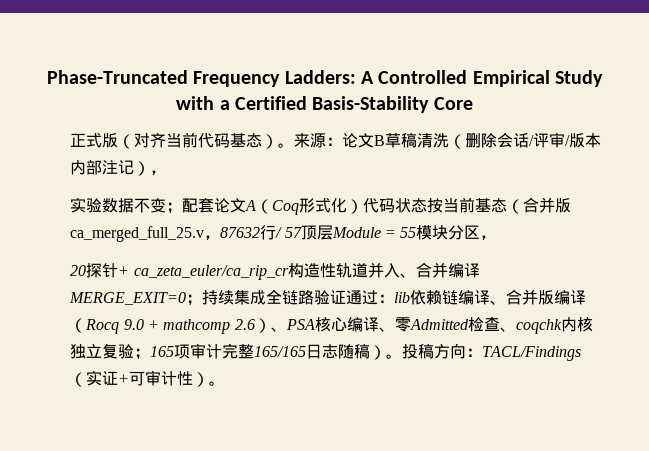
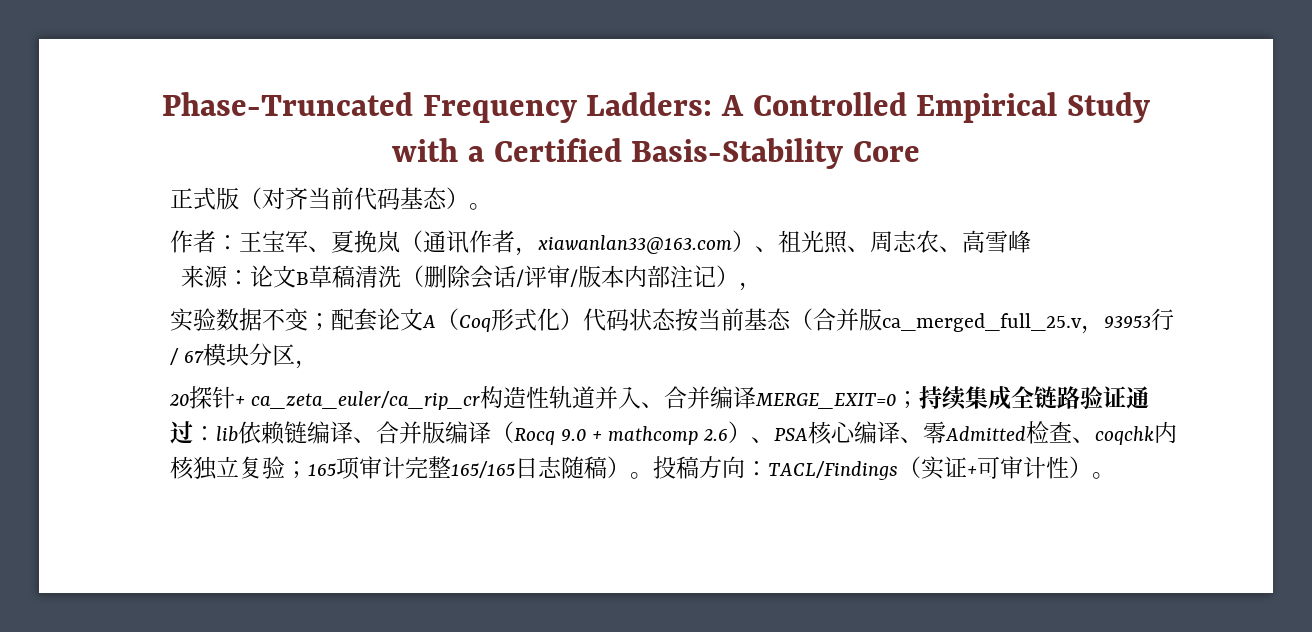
(295, 145) none -> [169,230,1031,256] // 作者：王宝军、夏挽岚（通讯作者，xiawanlan33@163.com）、祖光照、周志农、高雪峰 //
[220,225,417,240] 87632行/ 57顶层Module = 55 -> [1103,308,1174,331] [169,348,204,365] 93953行/ 67

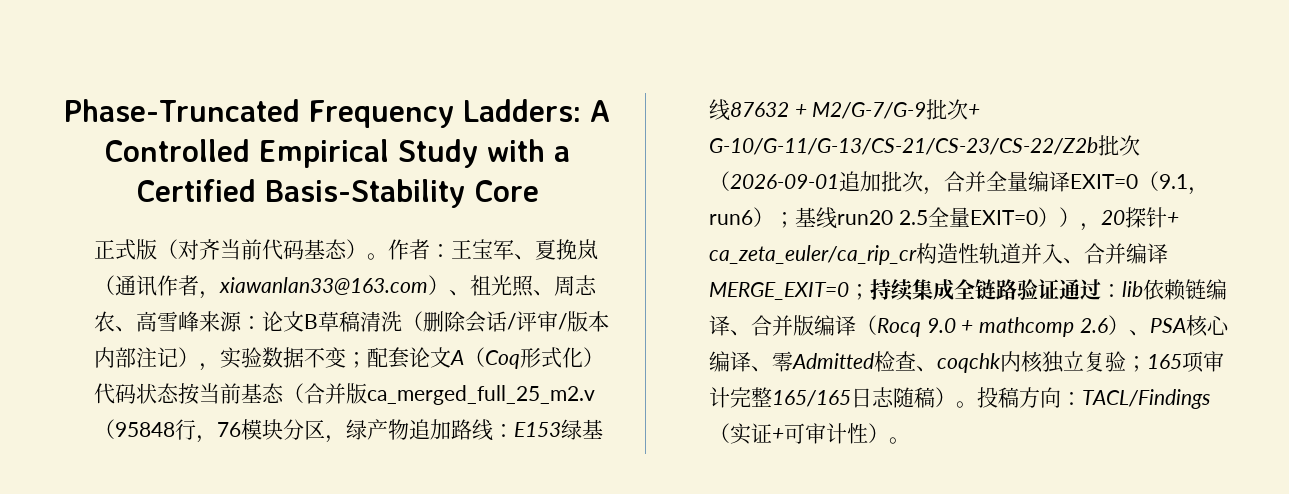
(492, 206) // -> (388, 256) none
(1031, 241) // -> (199, 321) none
(763, 286) // -> (220, 367) none
[881,308,1174,334] [169,343,318,369] ca_merged_full_25.v，93953行/ 67模块分区， // -> [366,385,595,405] [93,419,603,443] [708,99,981,121] [708,135,1140,156] [708,171,1209,195] [708,207,1101,231] ca_merged_full_25_m2.v（95848行，76模块分区，绿产物追加路线：E153绿基线87632 + M2/G-7/G-9批次+ G-10/G-11/G-13/CS-21/CS-23/CS-22/Z2b批次（2026-09-01追加批次，合并全量编译EXIT=0（9.1，run6）；基线run20 2.5全量EXIT=0）），

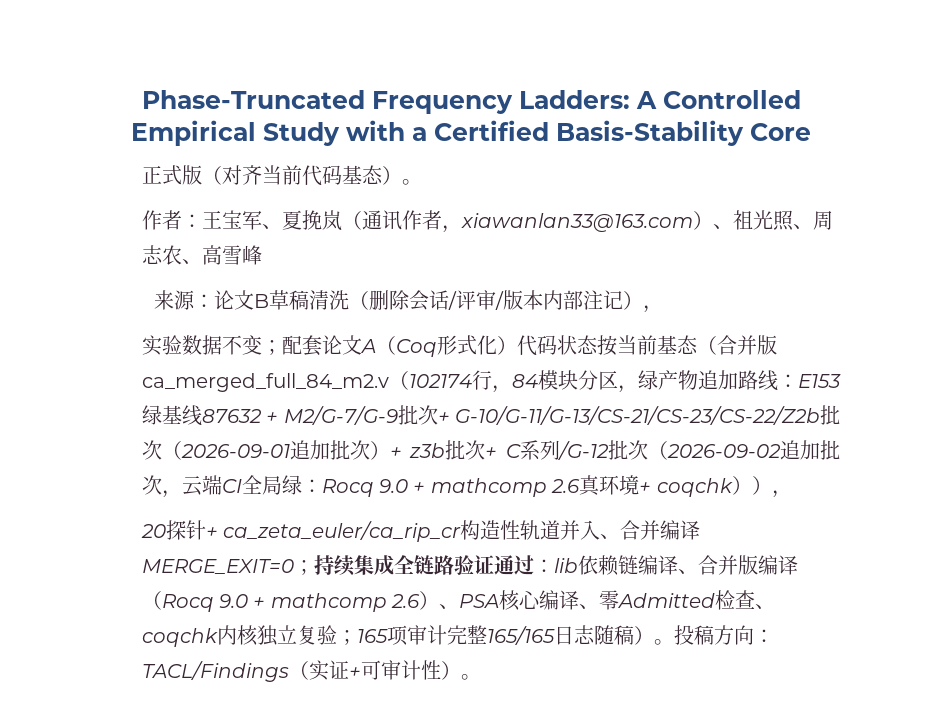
(388, 256) none -> (422, 182) //
(199, 321) none -> (262, 255) //
(220, 367) none -> (663, 309) //
[366,385,595,405] [93,419,241,443] ca_merged_full_25_m2.v（95848行，76 -> [141,370,538,393] ca_merged_full_84_m2.v（102174行，84
[922,171,1209,195] [708,207,1038,229] ，合并全量编译EXIT=0（9.1，run6）；基线run20 2.5全量EXIT=0 -> [369,440,840,460] [141,475,733,498] ）+ z3b批次+ C系列/G-12批次（2026-09-02追加批次，云端CI全局绿：Rocq 9.0 + mathcomp 2.6真环境+ coqchk
(1101, 227) none -> (792, 494) //

